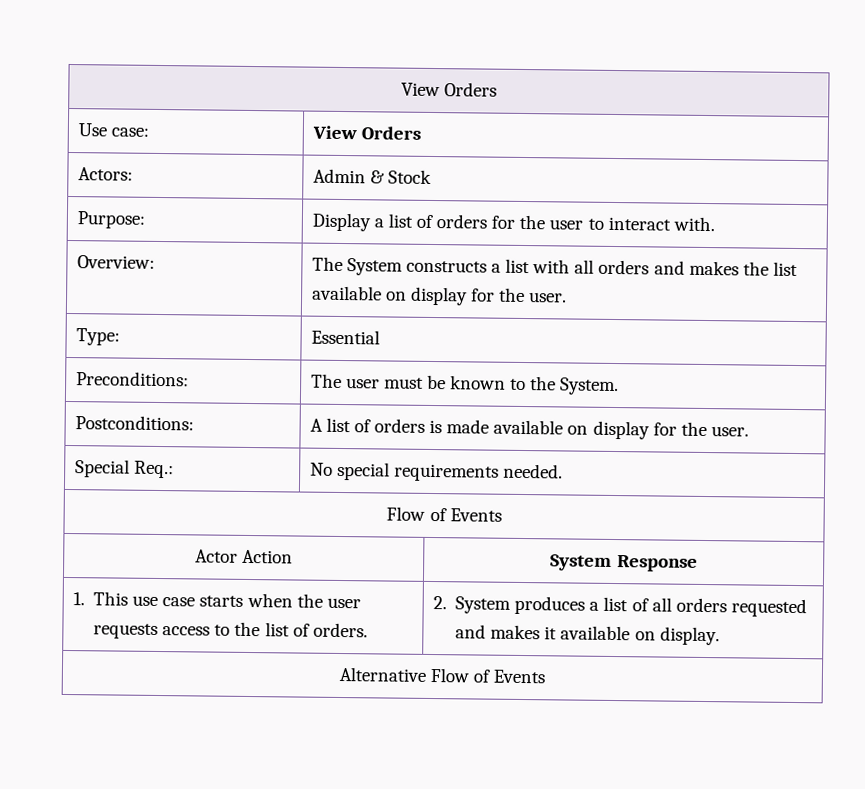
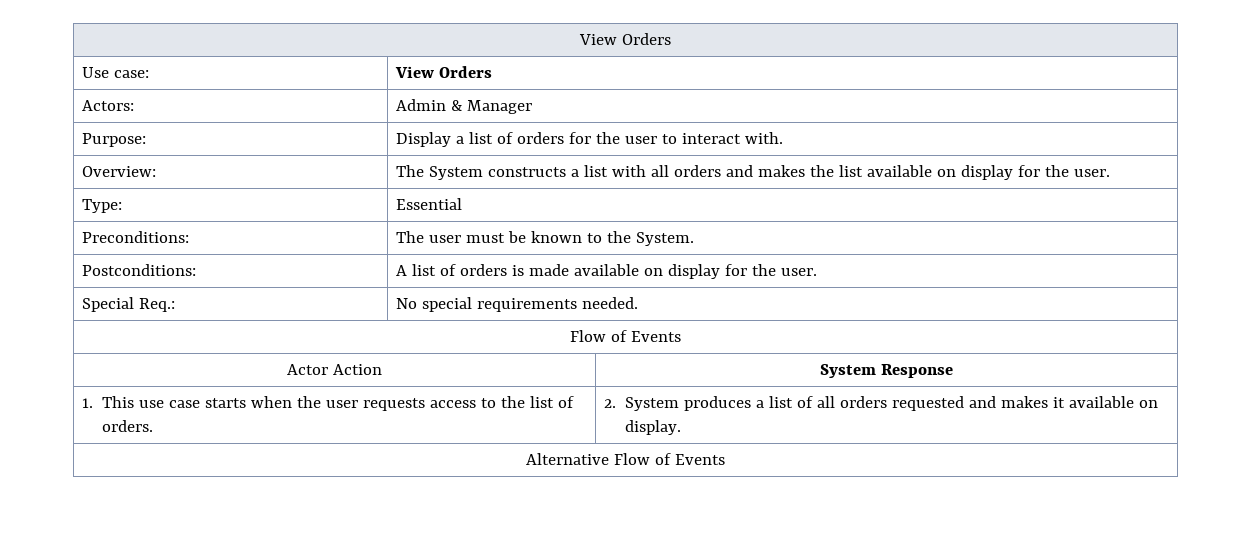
[387,169,432,184] Stock -> [467,100,533,114] Manager

